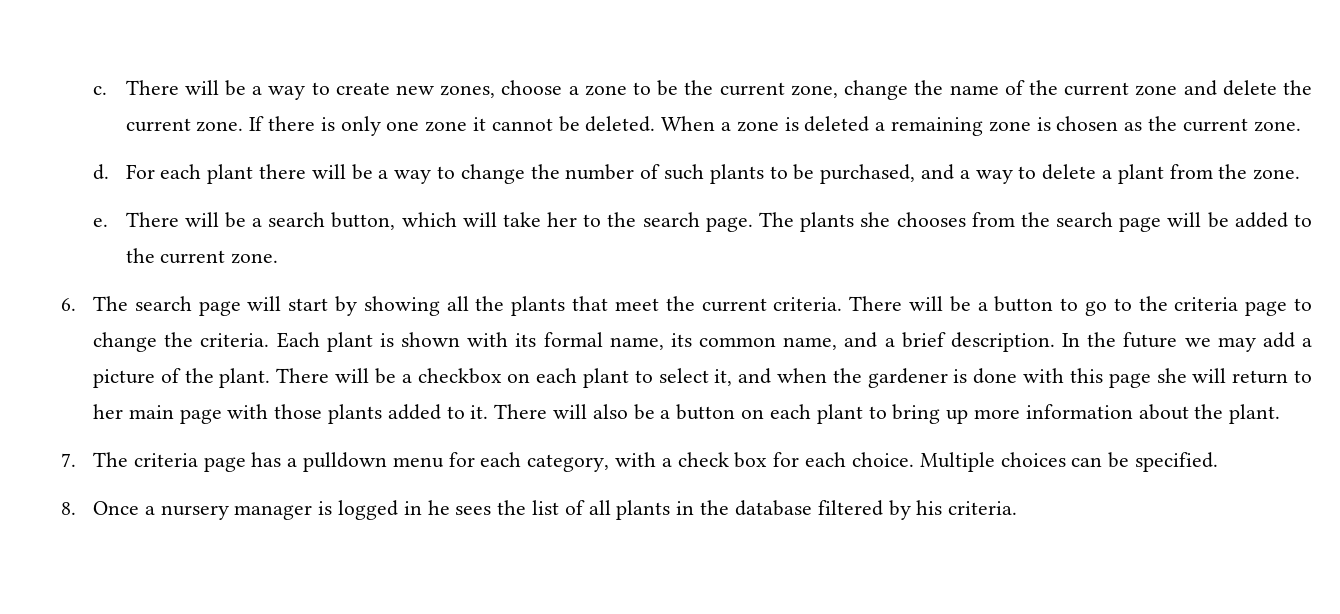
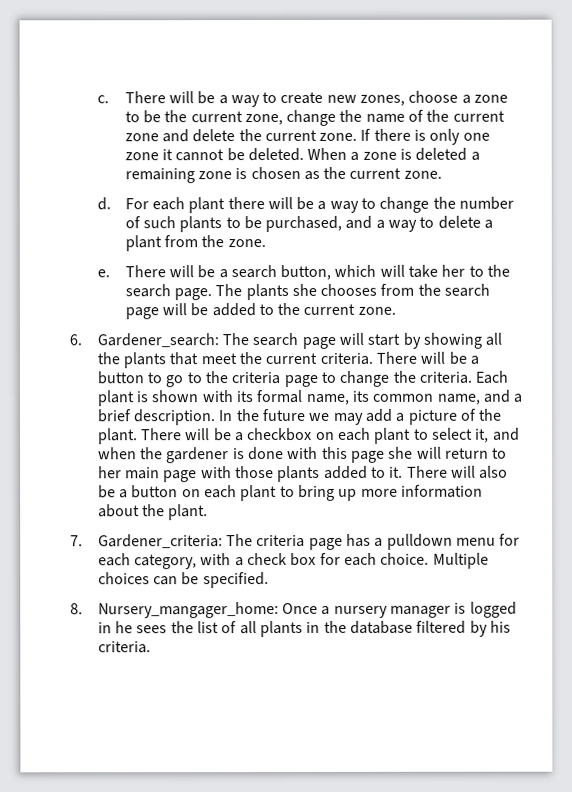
(76, 304) none -> [96,333,219,348] Gardener_search:
(76, 460) none -> [97,534,223,549] Gardener_criteria:
(76, 508) none -> [97,602,279,619] Nursery_mangager_home:

